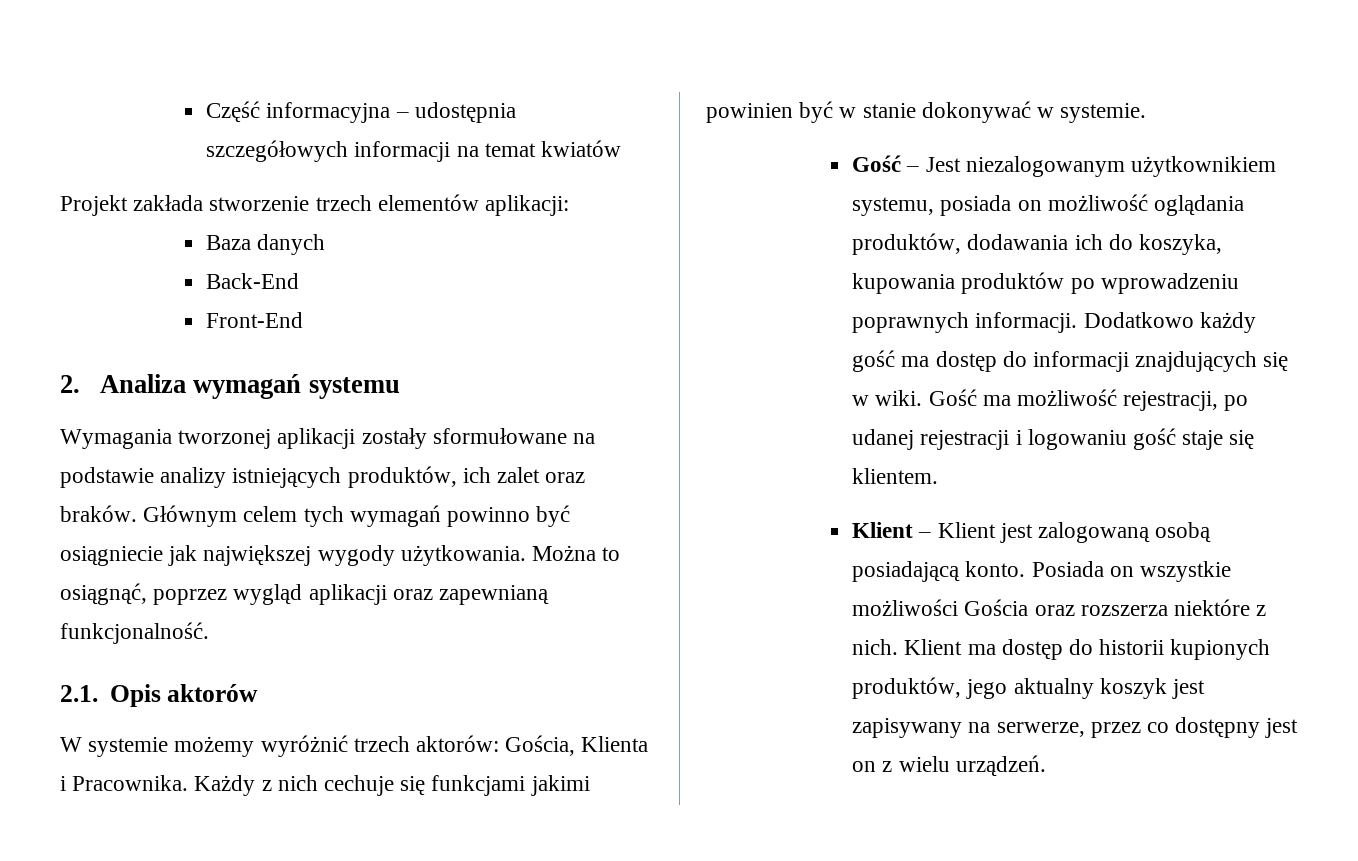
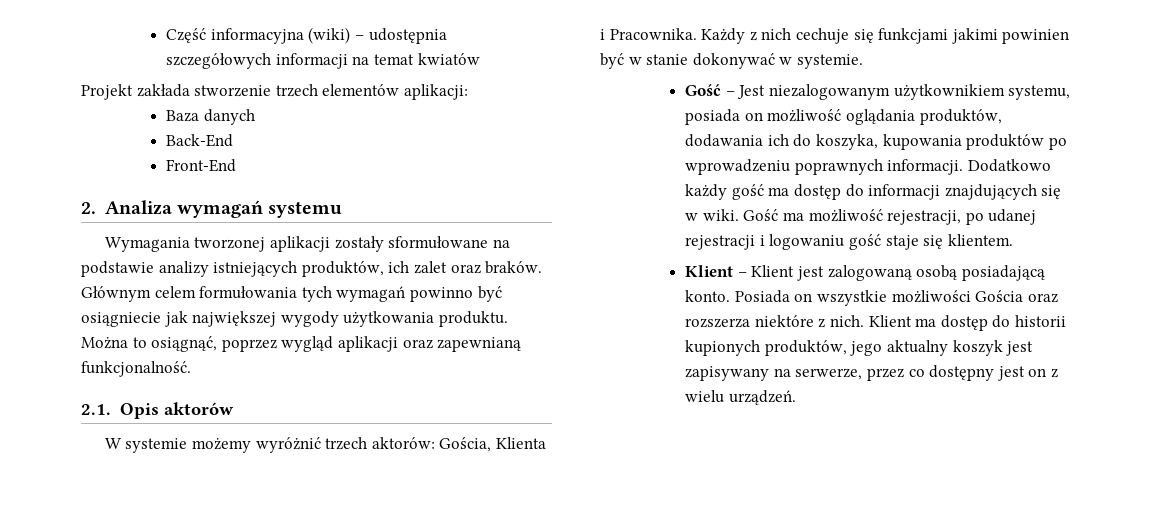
(391, 112) none -> [308,27,351,44] (wiki)
(298, 514) none -> [199,286,298,299] formułowania
[400,545,526,566] użytkowania. -> [343,311,508,327] użytkowania produktu.

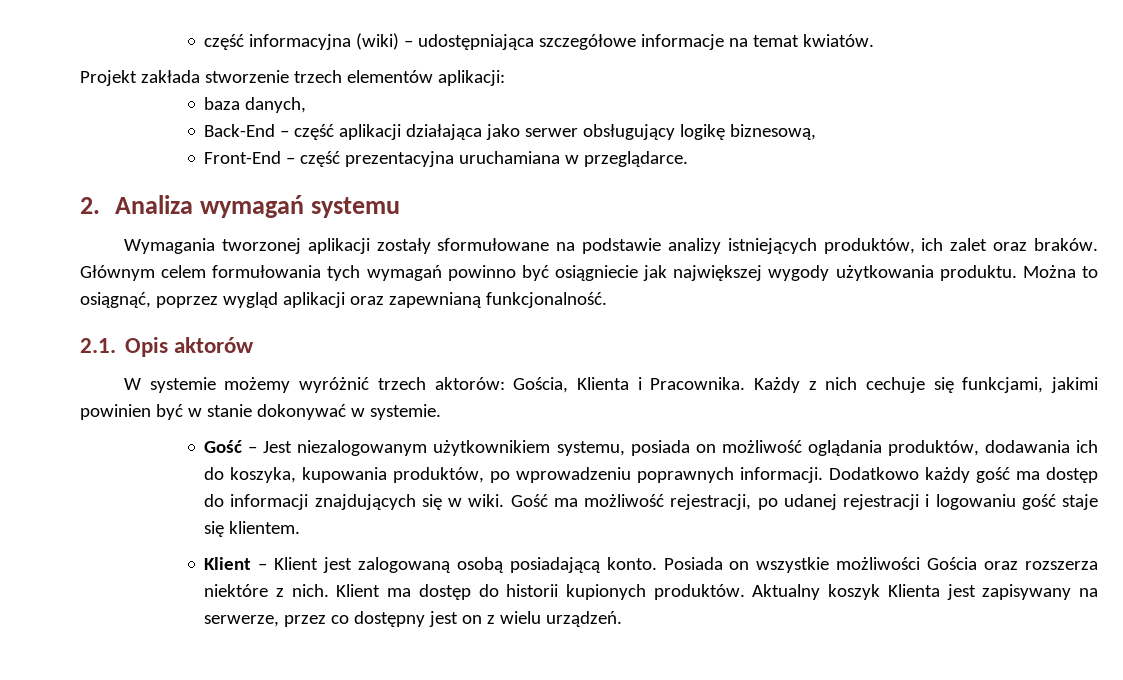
[166,28,207,43] Część -> [204,34,245,50] część
[368,28,447,44] [166,53,348,69] udostępnia szczegółowych informacji -> [418,34,725,50] udostępniająca szczegółowe informacje
[417,53,480,65] kwiatów -> [803,34,875,47] kwiatów.
[166,109,255,125] Baza danych -> [204,97,307,113] baza danych,
[166,159,237,172] // Front-End -> [280,124,817,140] [204,151,689,167] – część aplikacji działająca jako serwer obsługujący logikę biznesową, // Front-End – część prezentacyjna uruchamiana w przeglądarce.
[878,28,949,44] funkcjami -> [962,377,1044,393] funkcjami,
[966,134,1045,150] produktów -> [393,467,485,483] produktów,
[764,340,1003,356] produktów, jego aktualny koszyk -> [653,584,940,600] produktów. Aktualny koszyk Klienta

